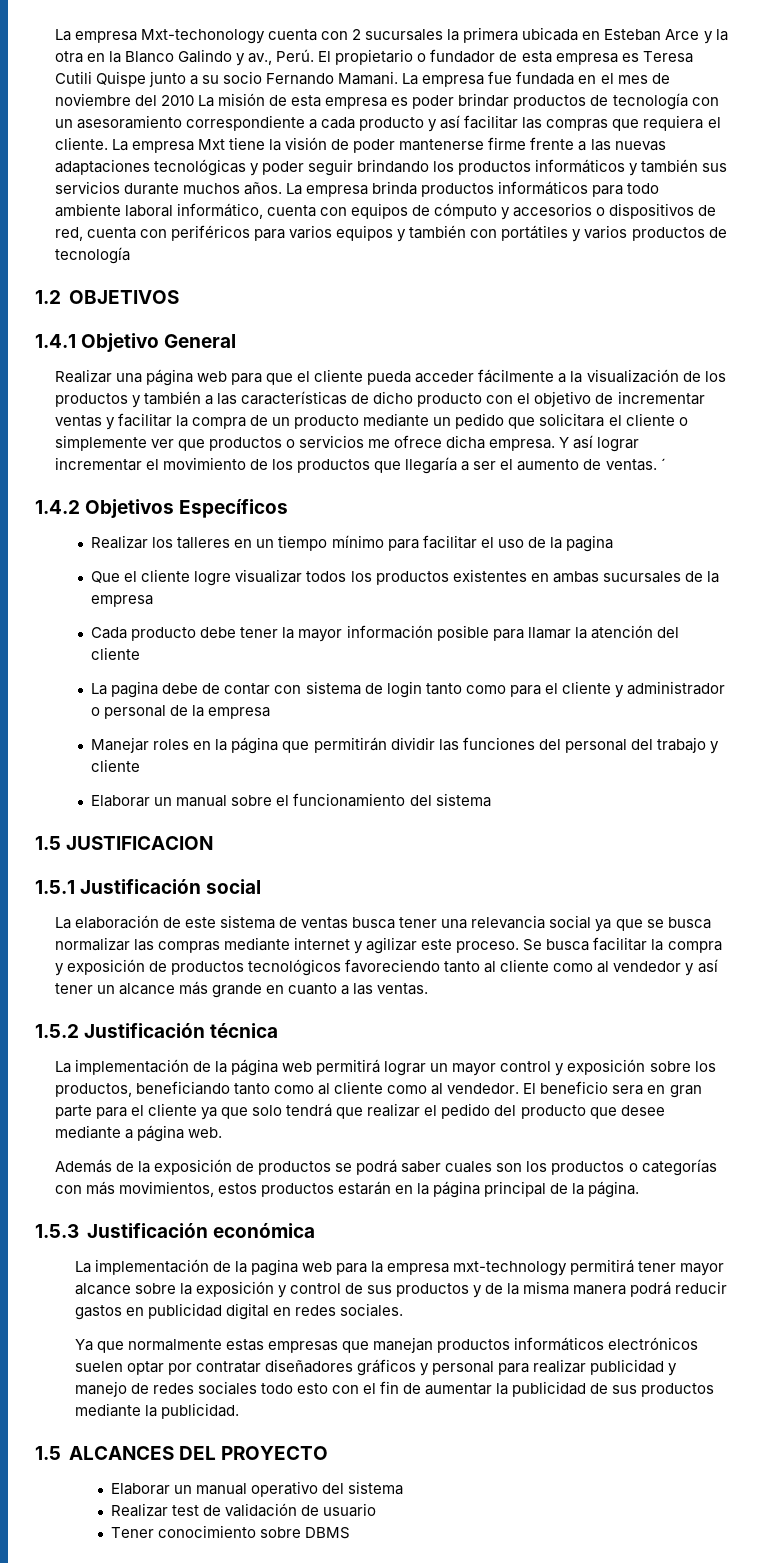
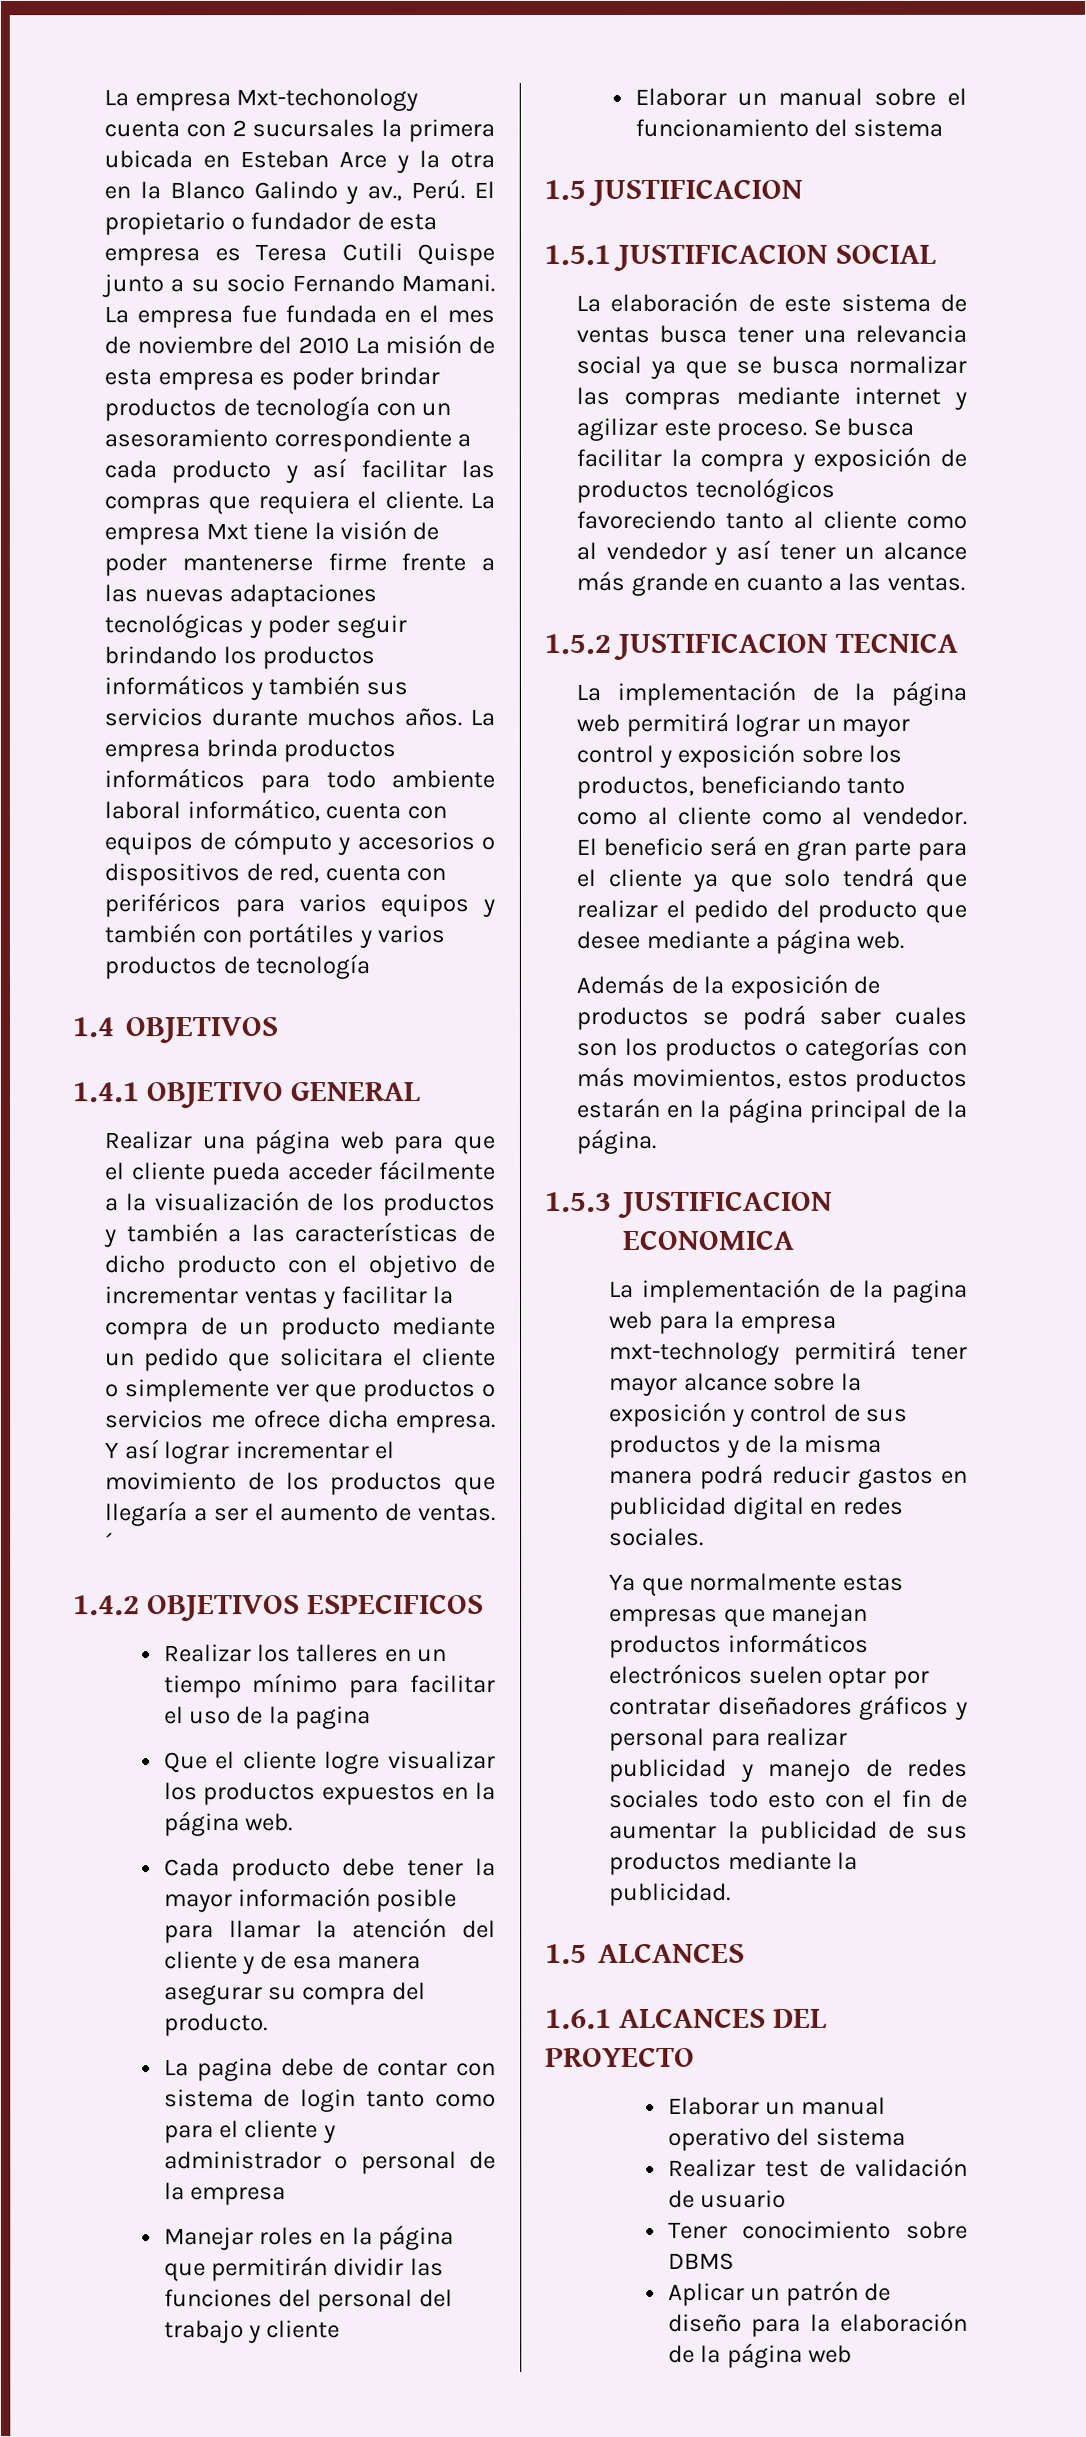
[35,290,61,304] 1.2 -> [72,1017,114,1038] 1.4
[81,333,237,352] Objetivo General -> [146,1082,421,1109] OBJETIVO GENERAL
[85,499,289,518] Objetivos Específicos -> [147,1594,485,1622] OBJETIVOS ESPECIFICOS
[306,569,719,585] [91,595,154,607] todos los productos existentes en ambas sucursales de la empresa -> [163,1782,496,1806] [163,1811,293,1837] los productos expuestos en la página web.
(141, 653) none -> [241,1951,422,1975] [163,1982,426,2006] [163,2013,268,2037] y de esa manera asegurar su compra del producto.
[80,879,262,894] Justificación social -> [613,243,937,271] JUSTIFICACION SOCIAL
[84,1023,279,1038] Justificación técnica -> [613,632,959,660] JUSTIFICACION TECNICA
[612,1085,644,1095] sera -> [709,835,758,856] será
[86,1223,315,1238] Justificación económica -> [617,1190,832,1218] [623,1229,795,1250] JUSTIFICACION ECONOMICA
(174, 1453) none -> [545,2007,767,2029] // 1.6.1 ALCANCES
(351, 1533) none -> [667,2280,892,2306] [667,2311,968,2337] [667,2342,853,2368] // Aplicar un patrón de diseño para la elaboración de la página web

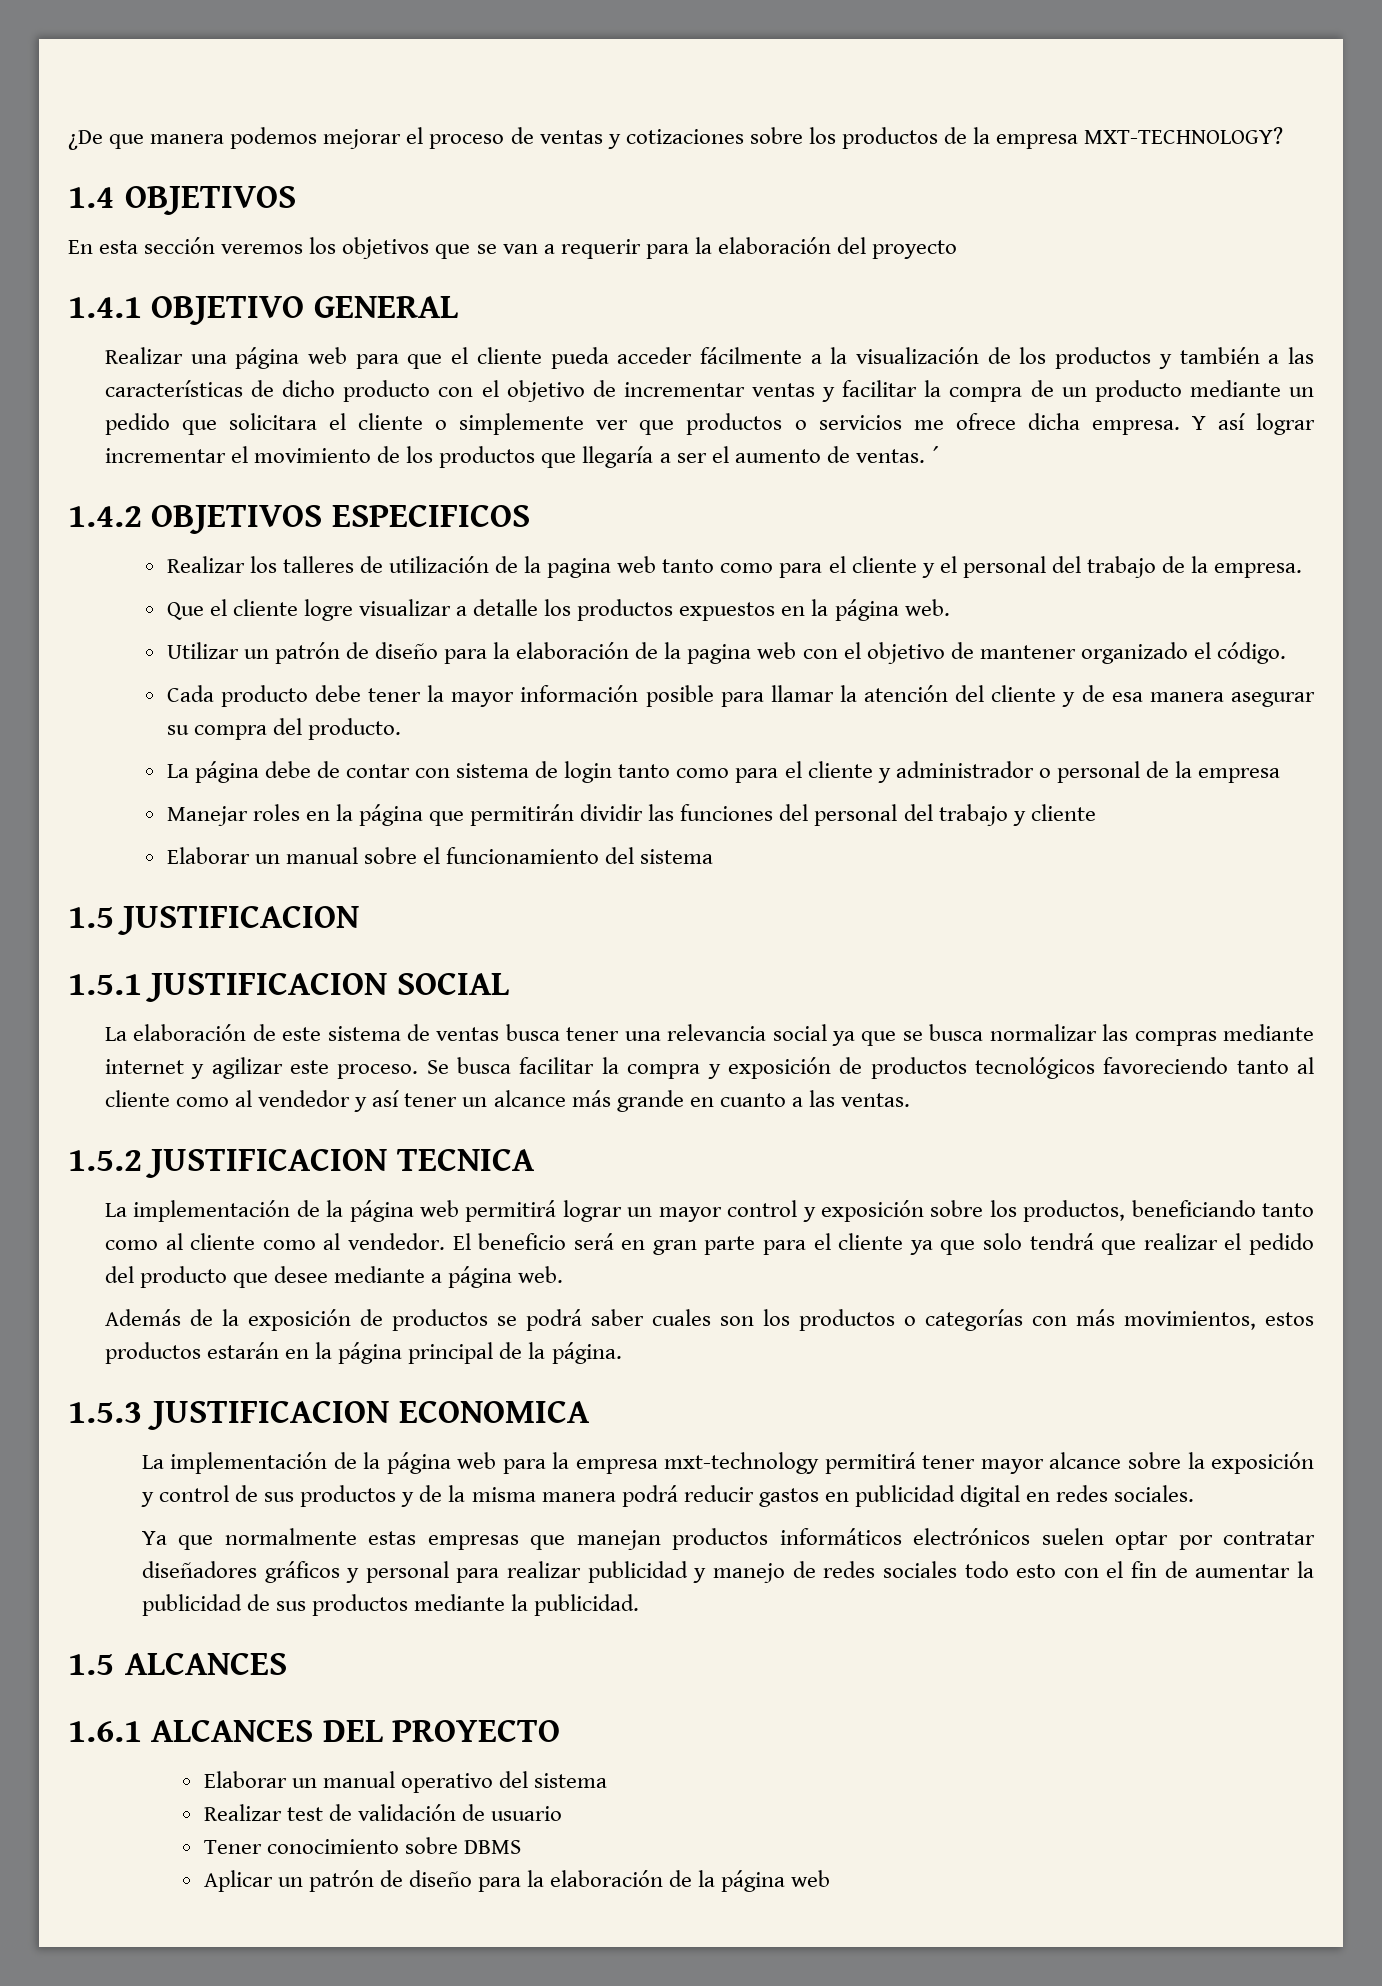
[104,88,419,112] [104,119,495,143] [104,150,495,174] [104,179,496,205] [104,212,437,236] [104,243,495,267] [101,274,495,298] [104,305,496,329] [104,334,495,355] [104,367,440,391] [104,396,451,422] [104,429,472,453] [104,458,495,484] [104,491,495,515] [104,520,440,546] [104,553,495,577] [104,584,378,608] [104,613,407,639] [104,646,376,670] [104,675,408,701] [104,708,495,727] [104,739,397,763] [104,768,495,794] [104,799,447,822] [104,830,495,856] [104,863,446,887] [104,892,495,918] [104,923,445,949] [104,954,371,980] [72,1017,278,1044] La empresa Mxt-techonology cuenta con 2 sucursales la primera ubicada en Esteban Arce y la otra en la Blanco Galindo y av., Perú. El propietario o fundador de esta empresa es Teresa Cutili Quispe junto a su socio Fernando Mamani. La empresa fue fundada en el mes de noviembre del 2010 La misión de esta empresa es poder brindar productos de tecnología con un asesoramiento correspondiente a cada producto y así facilitar las compras que requiera el cliente. La empresa Mxt tiene la visión de poder mantenerse firme frente a las nuevas adaptaciones tecnológicas y poder seguir brindando los productos informáticos y también sus servicios durante muchos años. La empresa brinda productos informáticos para todo ambiente laboral informático, cuenta con equipos de cómputo y accesorios o dispositivos de red, cuenta con periféricos para varios equipos y también con portátiles y varios productos de tecnología // 1.4 OBJETIVOS -> [68,127,1284,150] [68,186,297,215] [68,237,958,259] ¿De que manera podemos mejorar el proceso de ventas y cotizaciones sobre los productos de la empresa MXT-TECHNOLOGY? // 1.4 OBJETIVOS // En esta sección veremos los objetivos que se van a requerir para la elaboración del proyecto
[384,1649,448,1663] [163,1673,496,1699] [163,1706,372,1730] en un tiempo mínimo para facilitar el uso de la pagina -> [359,556,1303,578] de utilización de la pagina web tanto como para el cliente y el personal del trabajo de la empresa.
(496, 1760) none -> [456,599,539,616] a detalle
(293, 1822) none -> [166,642,1287,664] // Utilizar un patrón de diseño para la elaboración de la pagina web con el objetivo de mantener organizado el código.
[196,2058,273,2082] pagina -> [194,761,259,783] página
[892,1279,968,1303] pagina -> [386,1452,451,1474] página

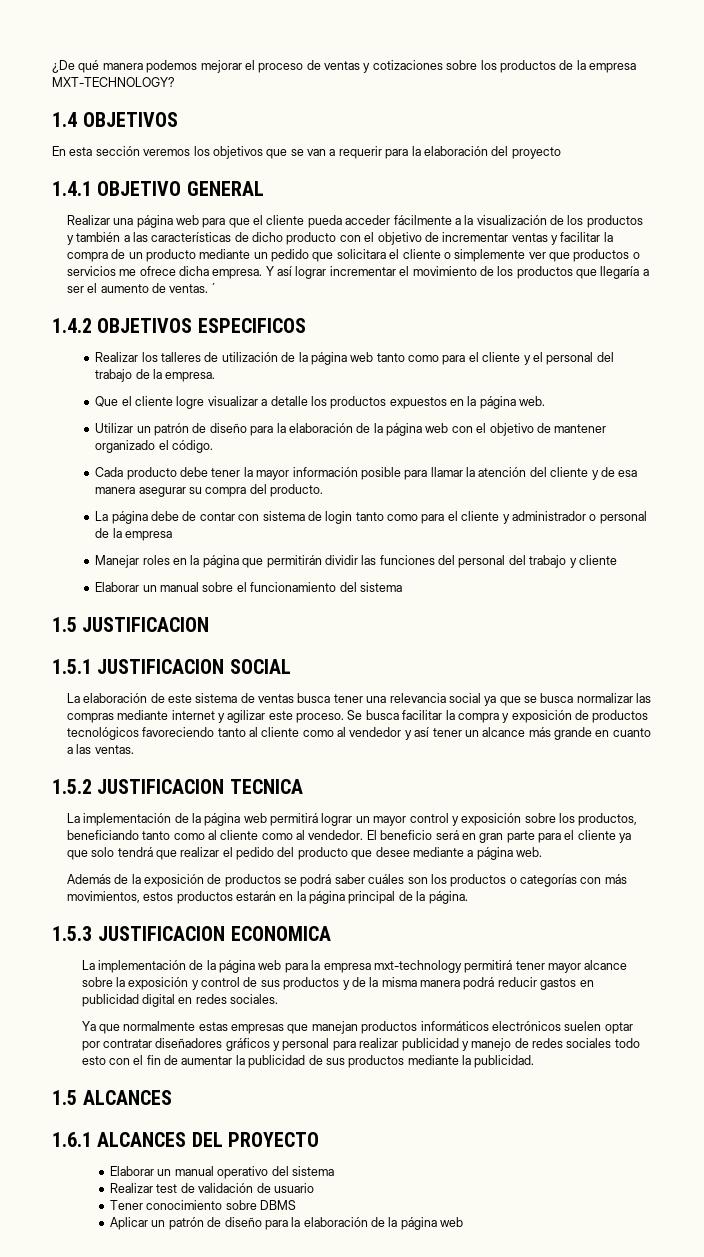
[109,134,145,149] que -> [78,60,100,73] qué
[547,558,612,578] pagina -> [310,352,347,365] página
[687,644,752,664] pagina -> [386,423,423,436] página
[651,1309,711,1326] cuales -> [368,874,405,884] cuáles

